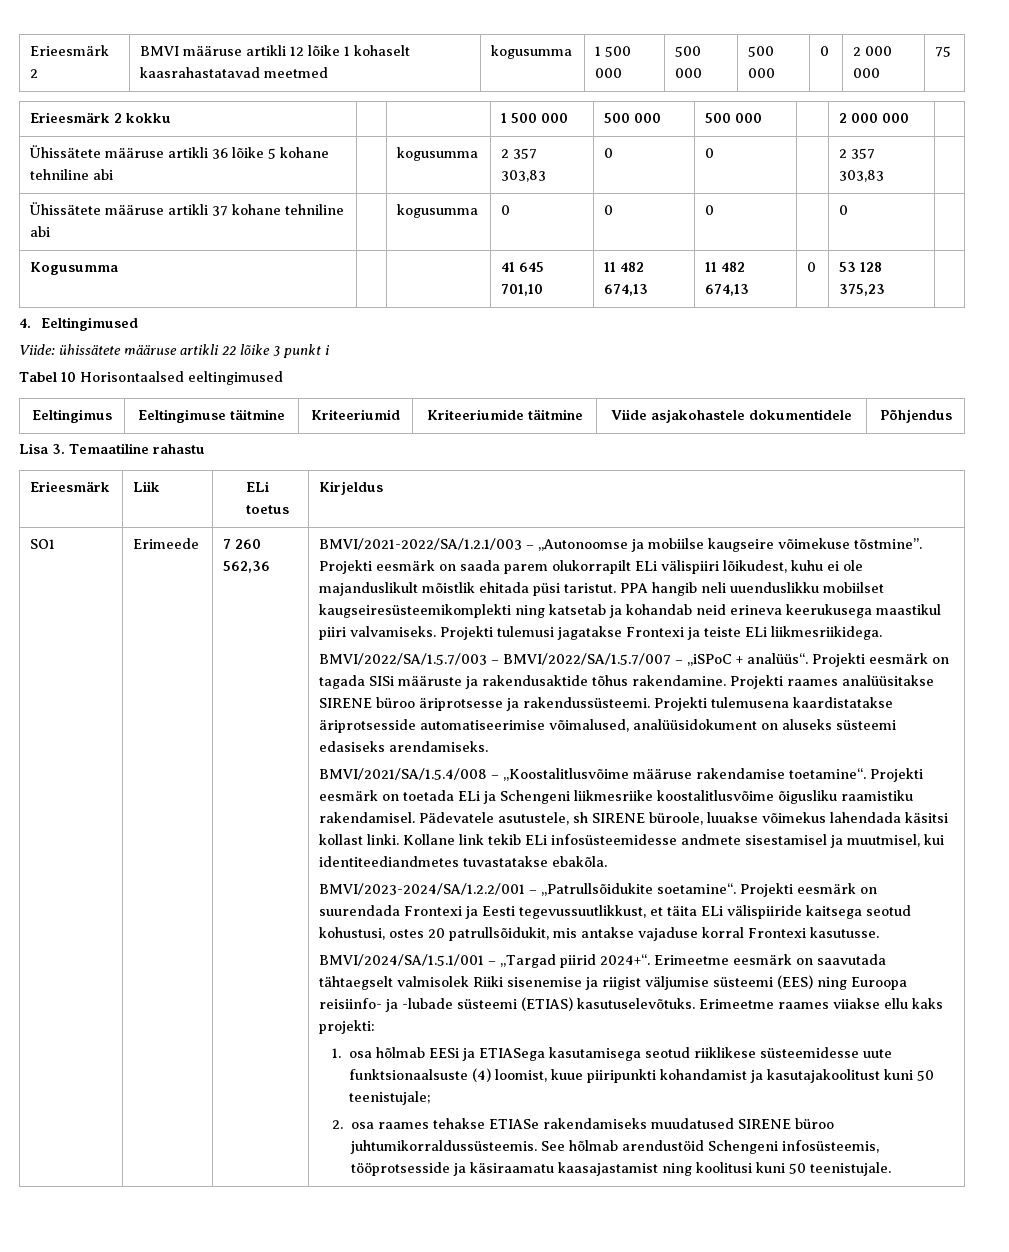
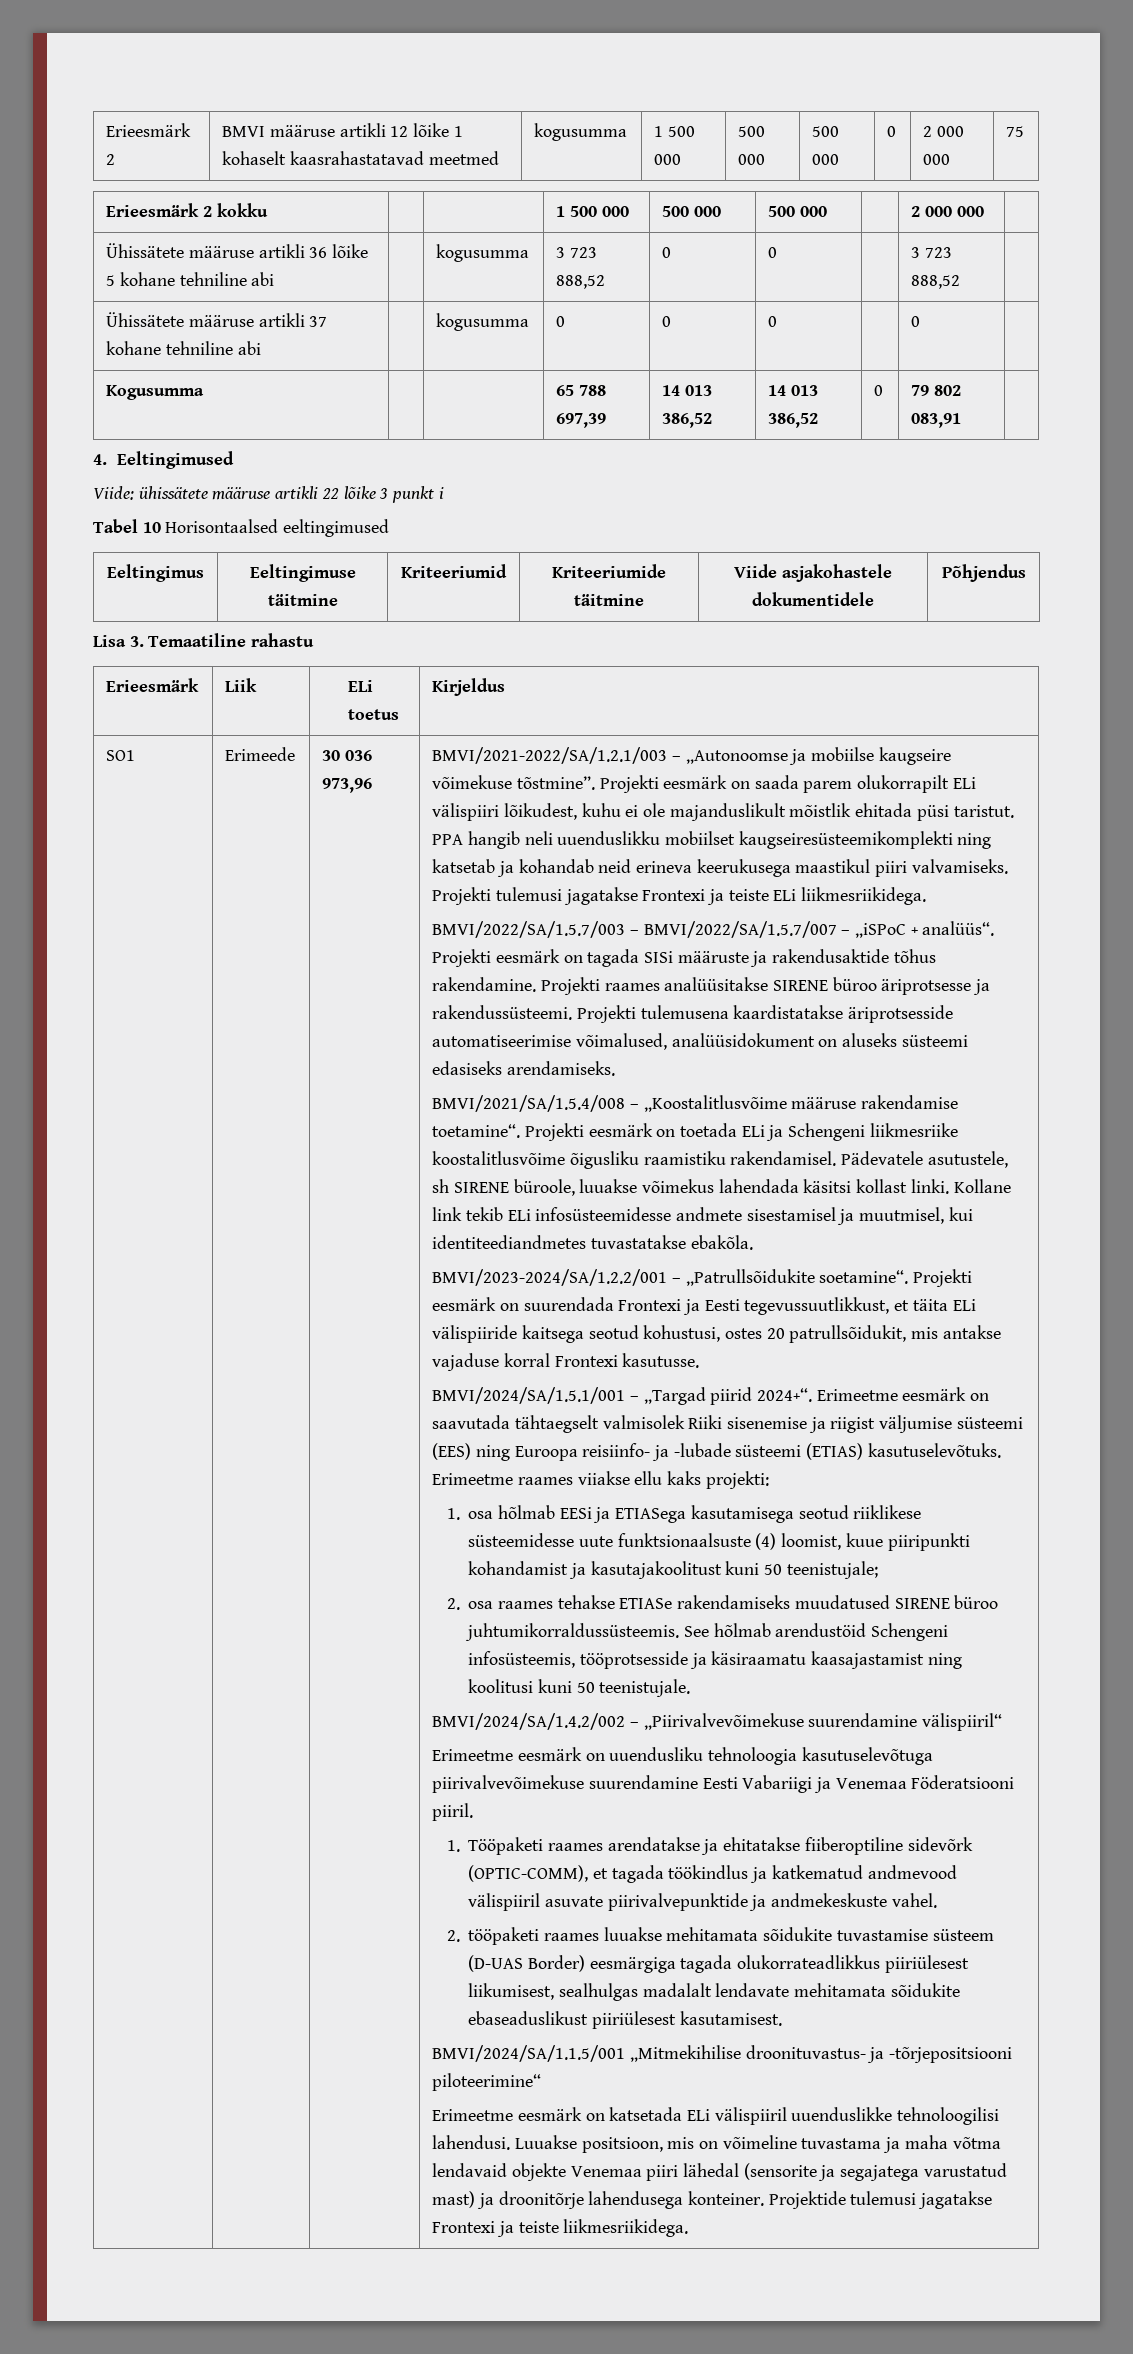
[501,148,538,159] [501,170,547,182] [604,148,614,158] [705,148,715,158] [839,148,876,159] [839,170,885,182] 2 357 303,83 | 0 | 0 | | 2 357 303,83 -> [556,247,597,258] [556,275,606,289] [662,247,672,258] [768,247,778,258] [911,247,952,258] [911,275,961,289] 3 723 888,52 | 0 | 0 | | 3 723 888,52
[501,262,545,272] [501,284,544,296] [604,262,645,272] [604,284,649,296] [705,262,746,272] [705,284,750,296] [807,262,817,272] [839,262,883,272] [839,284,886,296] 41 645 701,10 | 11 482 674,13 | 11 482 674,13 | 0 | 53 128 375,23 -> [556,385,606,396] [556,413,607,428] [662,385,712,396] [662,413,713,428] [768,385,818,396] [768,413,819,428] [874,385,884,396] [911,385,961,396] [911,413,962,428] 65 788 697,39 | 14 013 386,52 | 14 013 386,52 | 0 | 79 802 083,91
[223,539,262,549] [223,561,271,573] 7 260 562,36 -> [322,750,372,761] [322,778,373,793] 30 036 973,96
(891, 1169) none -> [432,1713,1002,1731] [432,1747,933,1765] [432,1775,1015,1793] [432,1803,474,1821] [446,1837,973,1855] [468,1865,957,1883] [468,1893,937,1911] [446,1927,994,1945] [468,1955,969,1973] [468,1983,960,2001] [468,2011,782,2029] [432,2045,1012,2063] [432,2073,542,2091] [432,2107,1000,2125] [432,2135,1001,2153] [432,2163,1007,2181] [432,2191,993,2209] [432,2219,689,2237] // BMVI/2024/SA/1.4.2/002 – „Piirivalvevõimekuse suurendamine välispiiril“ // Erimeetme eesmärk on uuendusliku tehnoloogia kasutuselevõtuga piirivalvevõimekuse suurendamine Eesti Vabariigi ja Venemaa Föderatsiooni piiril. // 1. Tööpaketi raames arendatakse ja ehitatakse fiiberoptiline sidevõrk (OPTIC-COMM), et tagada töökindlus ja katkematud andmevood välispiiril asuvate piirivalvepunktide ja andmekeskuste vahel. // 2. tööpaketi raames luuakse mehitamata sõidukite tuvastamise süsteem (D-UAS Border) eesmärgiga tagada olukorrateadlikkus piiriülesest liikumisest, sealhulgas madalalt lendavate mehitamata sõidukite ebaseaduslikust piiriülesest kasutamisest. // BMVI/2024/SA/1.1.5/001 „Mitmekihilise droonituvastus- ja -tõrjepositsiooni piloteerimine“ // Erimeetme eesmärk on katsetada ELi välispiiril uuenduslikke tehnoloogilisi lahendusi. Luuakse positsioon, mis on võimeline tuvastama ja maha võtma lendavaid objekte Venemaa piiri lähedal (sensorite ja segajatega varustatud mast) ja droonitõrje lahendusega konteiner. Projektide tulemusi jagatakse Frontexi ja teiste liikmesriikidega.

